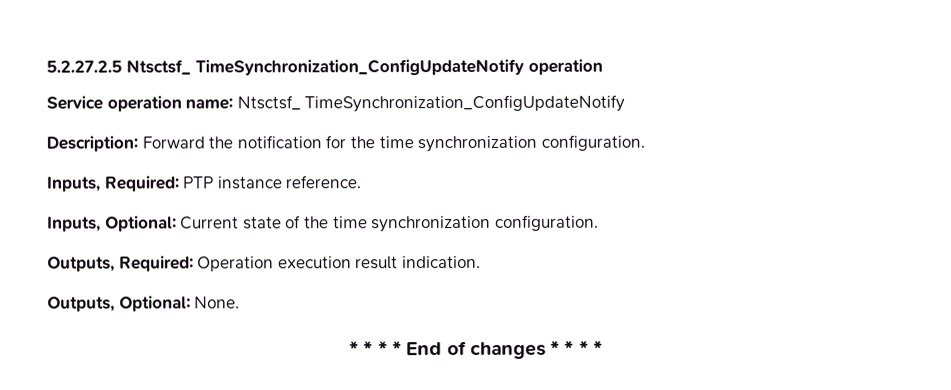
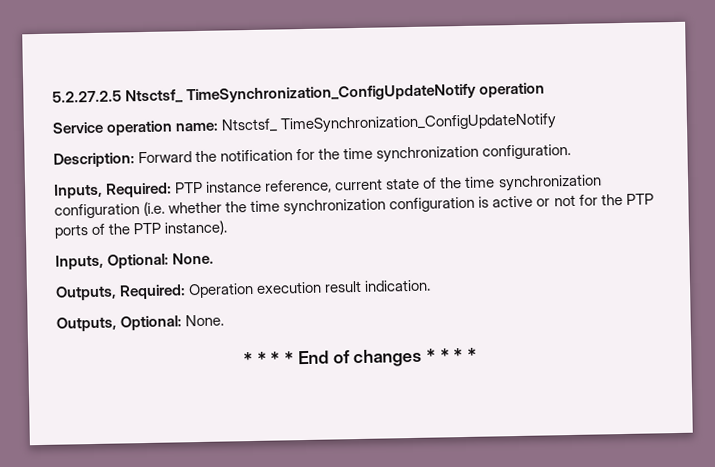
[285,175,362,189] [47,215,240,232] reference. // Inputs, Optional: Current -> [264,178,384,194] reference, current
[494,214,599,231] configuration. -> [54,193,654,219] [54,220,228,239] [55,252,215,270] configuration (i.e. whether the time synchronization configuration is active or not for the PTP ports of the PTP instance). // Inputs, Optional: None.

